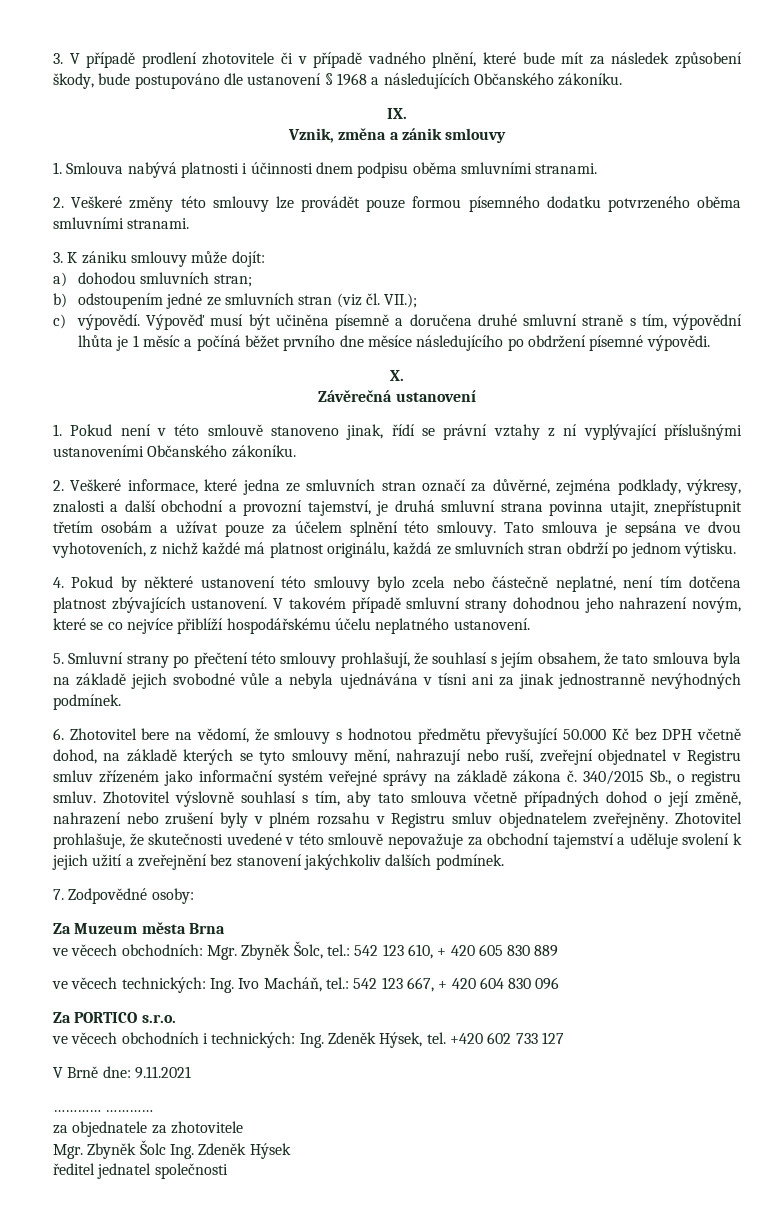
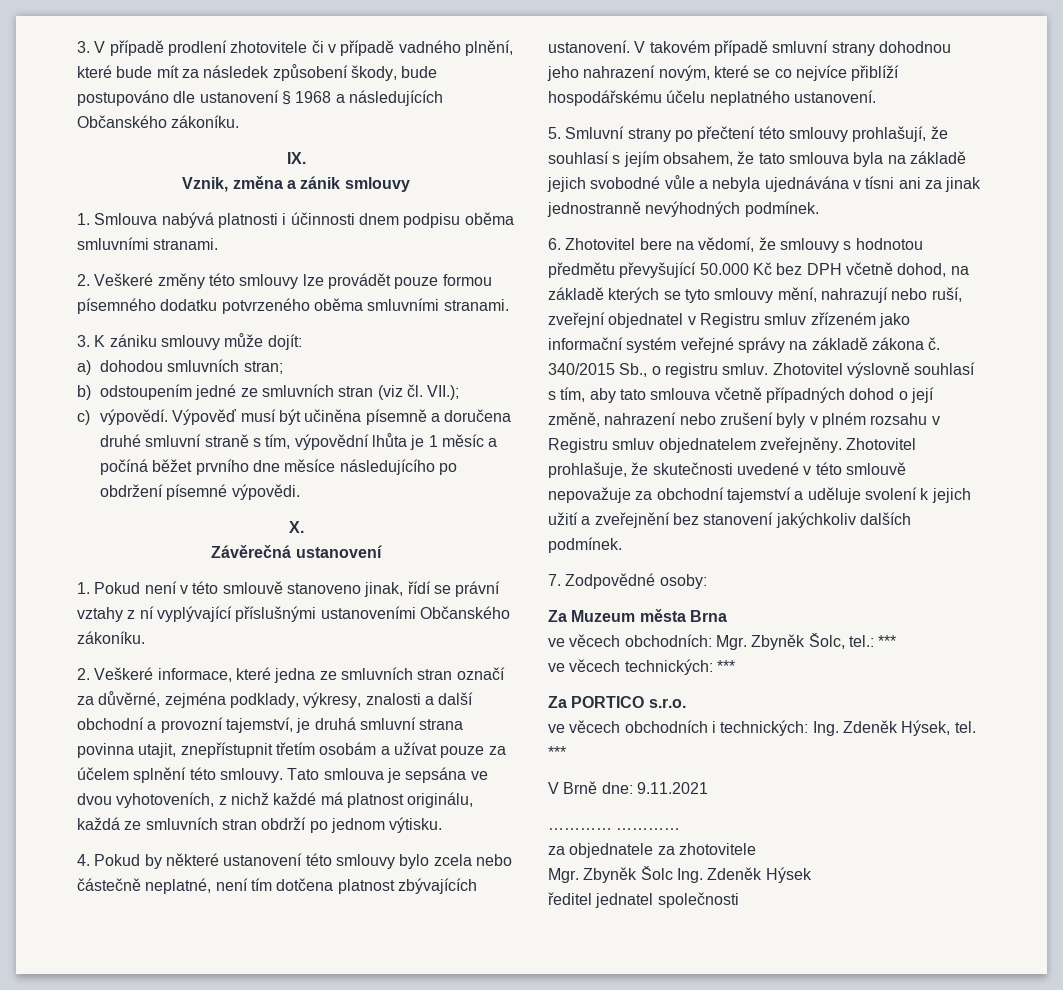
[354,944,559,959] [52,977,560,993] 542 123 610, + 420 605 830 889 // ve věcech technických: Ing. Ivo Macháň, tel.: 542 123 667, + 420 604 830 096 -> [878,635,897,647] [548,659,735,675] *** // ve věcech technických: ***
[449,1032,564,1044] +420 602 733 127 -> [548,746,566,758] ***

